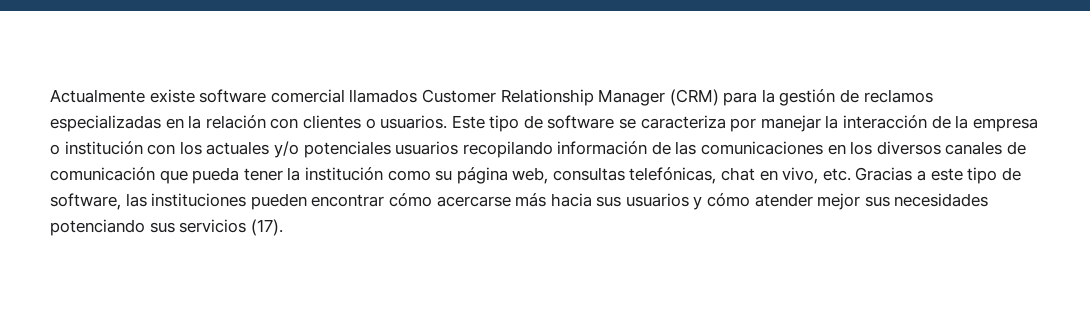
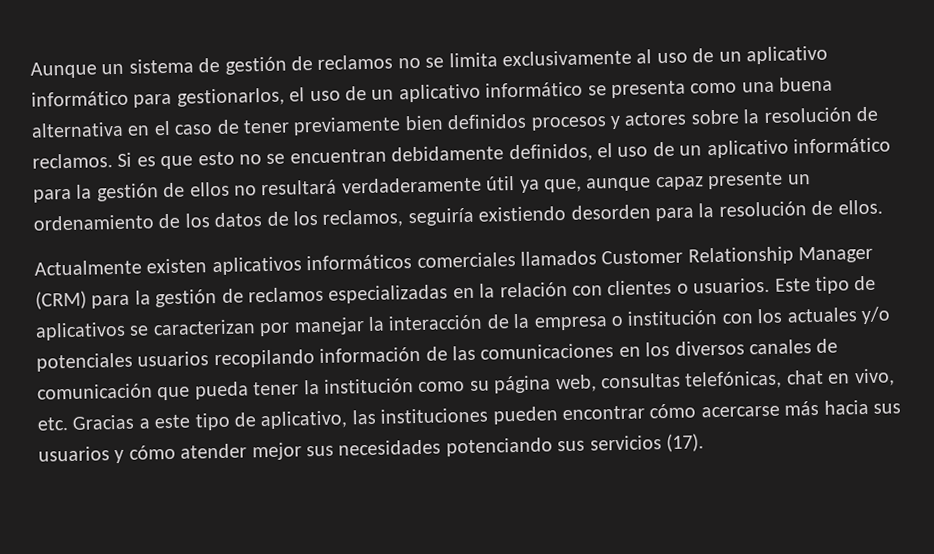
[50,89,345,103] Actualmente existe software comercial -> [30,45,828,79] [31,76,834,108] [31,106,878,138] [32,137,891,170] [33,171,811,203] [33,199,883,231] [34,252,516,276] Aunque un sistema de gestión de reclamos no se limita exclusivamente al uso de un aplicativo informático para gestionarlos, el uso de un aplicativo informático se presenta como una buena alternativa en el caso de tener previamente bien definidos procesos y actores sobre la resolución de reclamos. Si es que esto no se encuentran debidamente definidos, el uso de un aplicativo informático para la gestión de ellos no resultará verdaderamente útil ya que, aunque capaz presente un ordenamiento de los datos de los reclamos, seguiría existiendo desorden para la resolución de ellos. // Actualmente existen aplicativos informáticos comerciales
[547,115,726,129] software se caracteriza -> [35,319,256,341] aplicativos se caracterizan
[50,193,121,210] software, -> [260,410,348,430] aplicativo,

